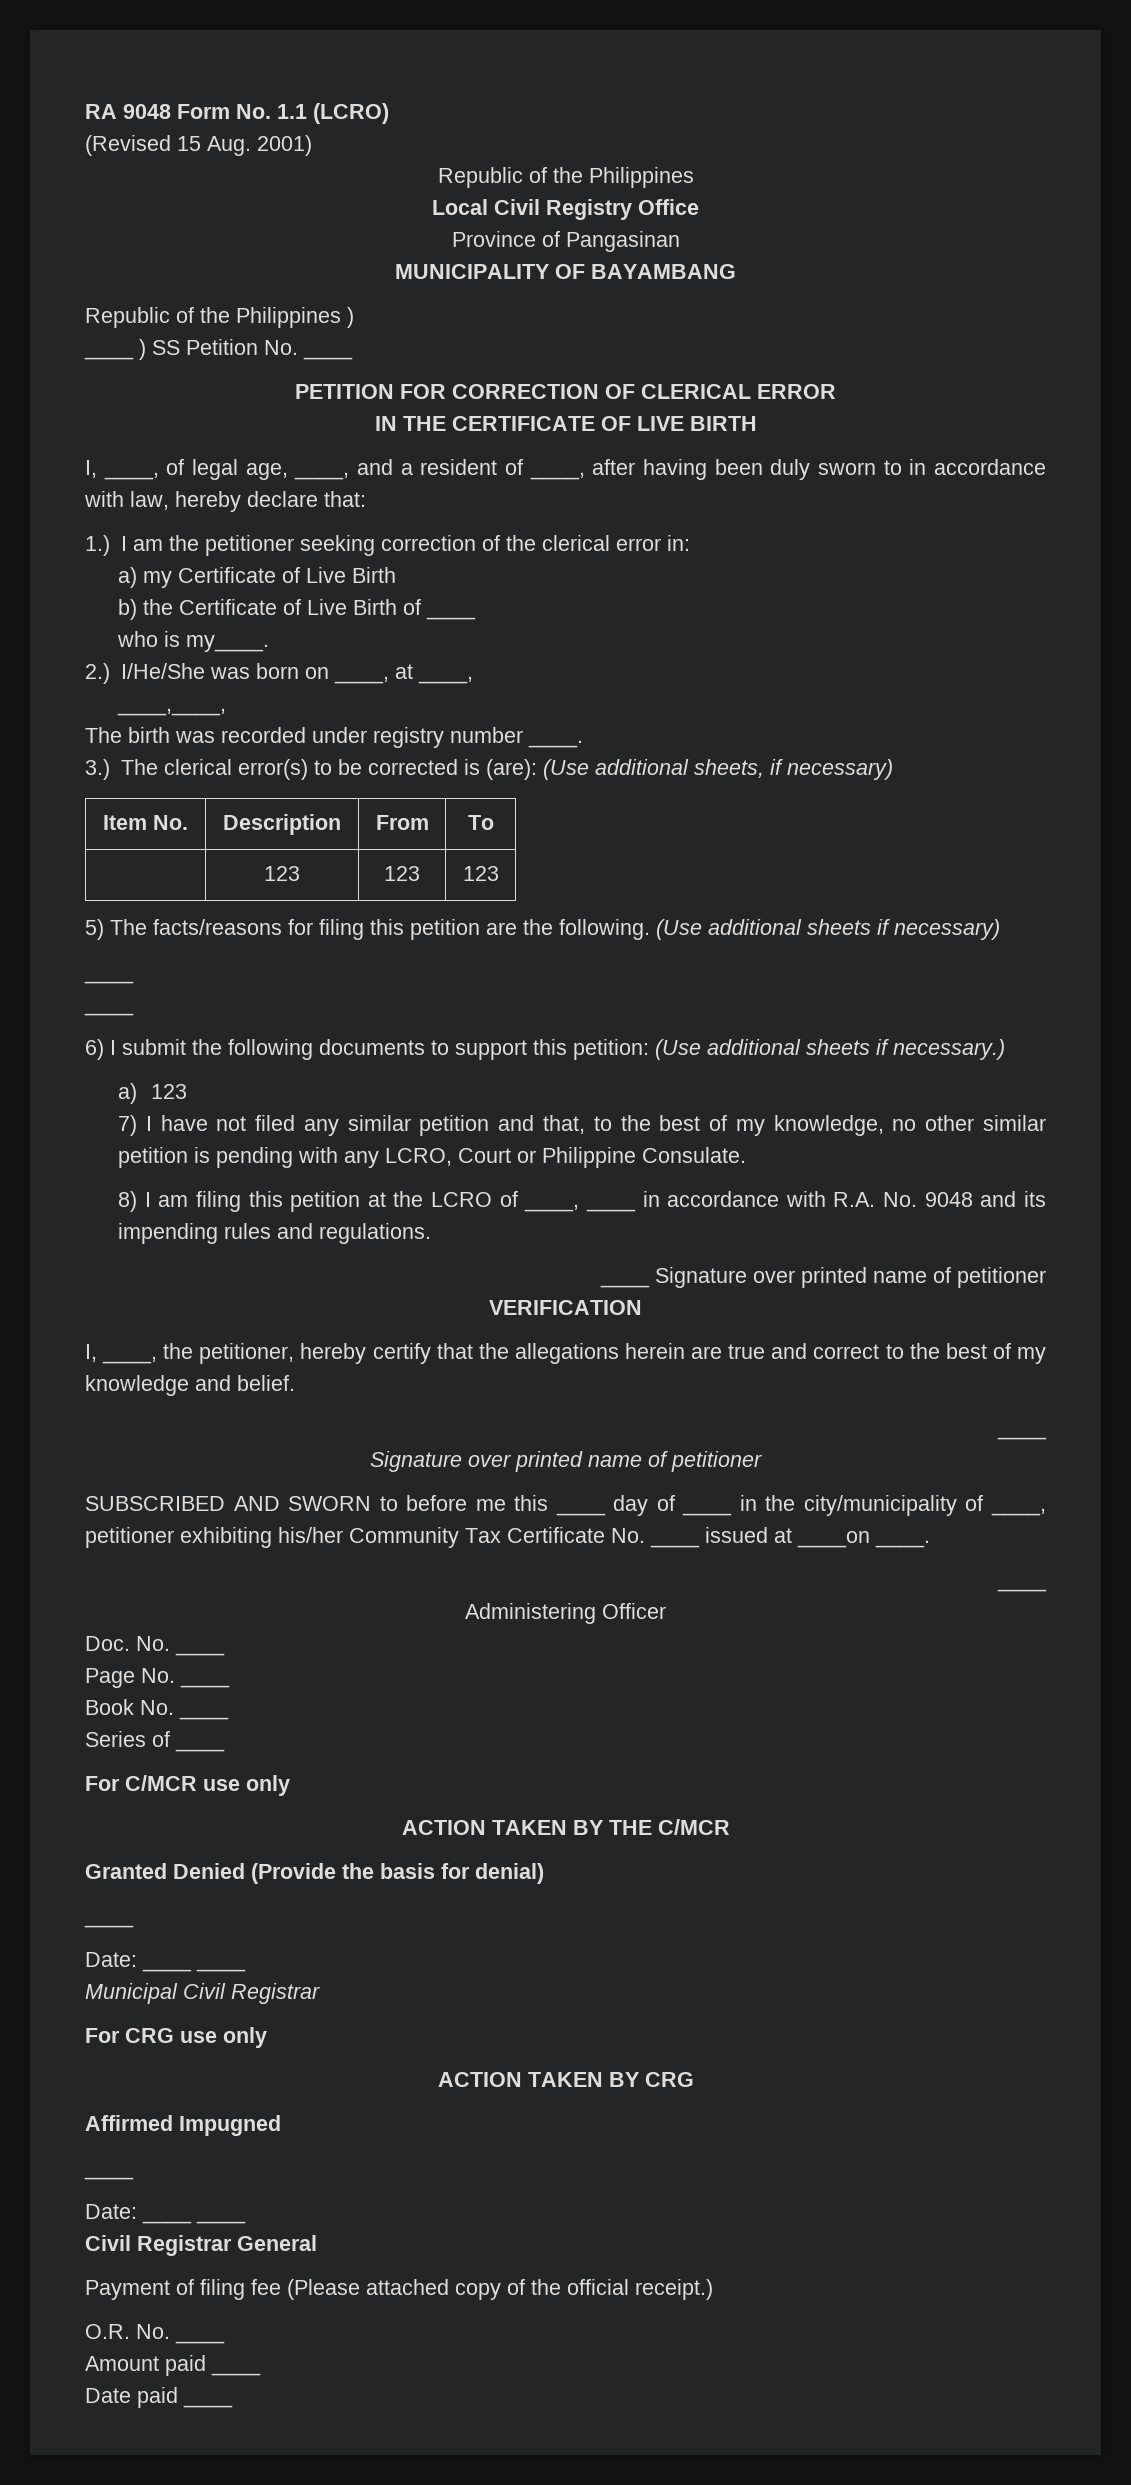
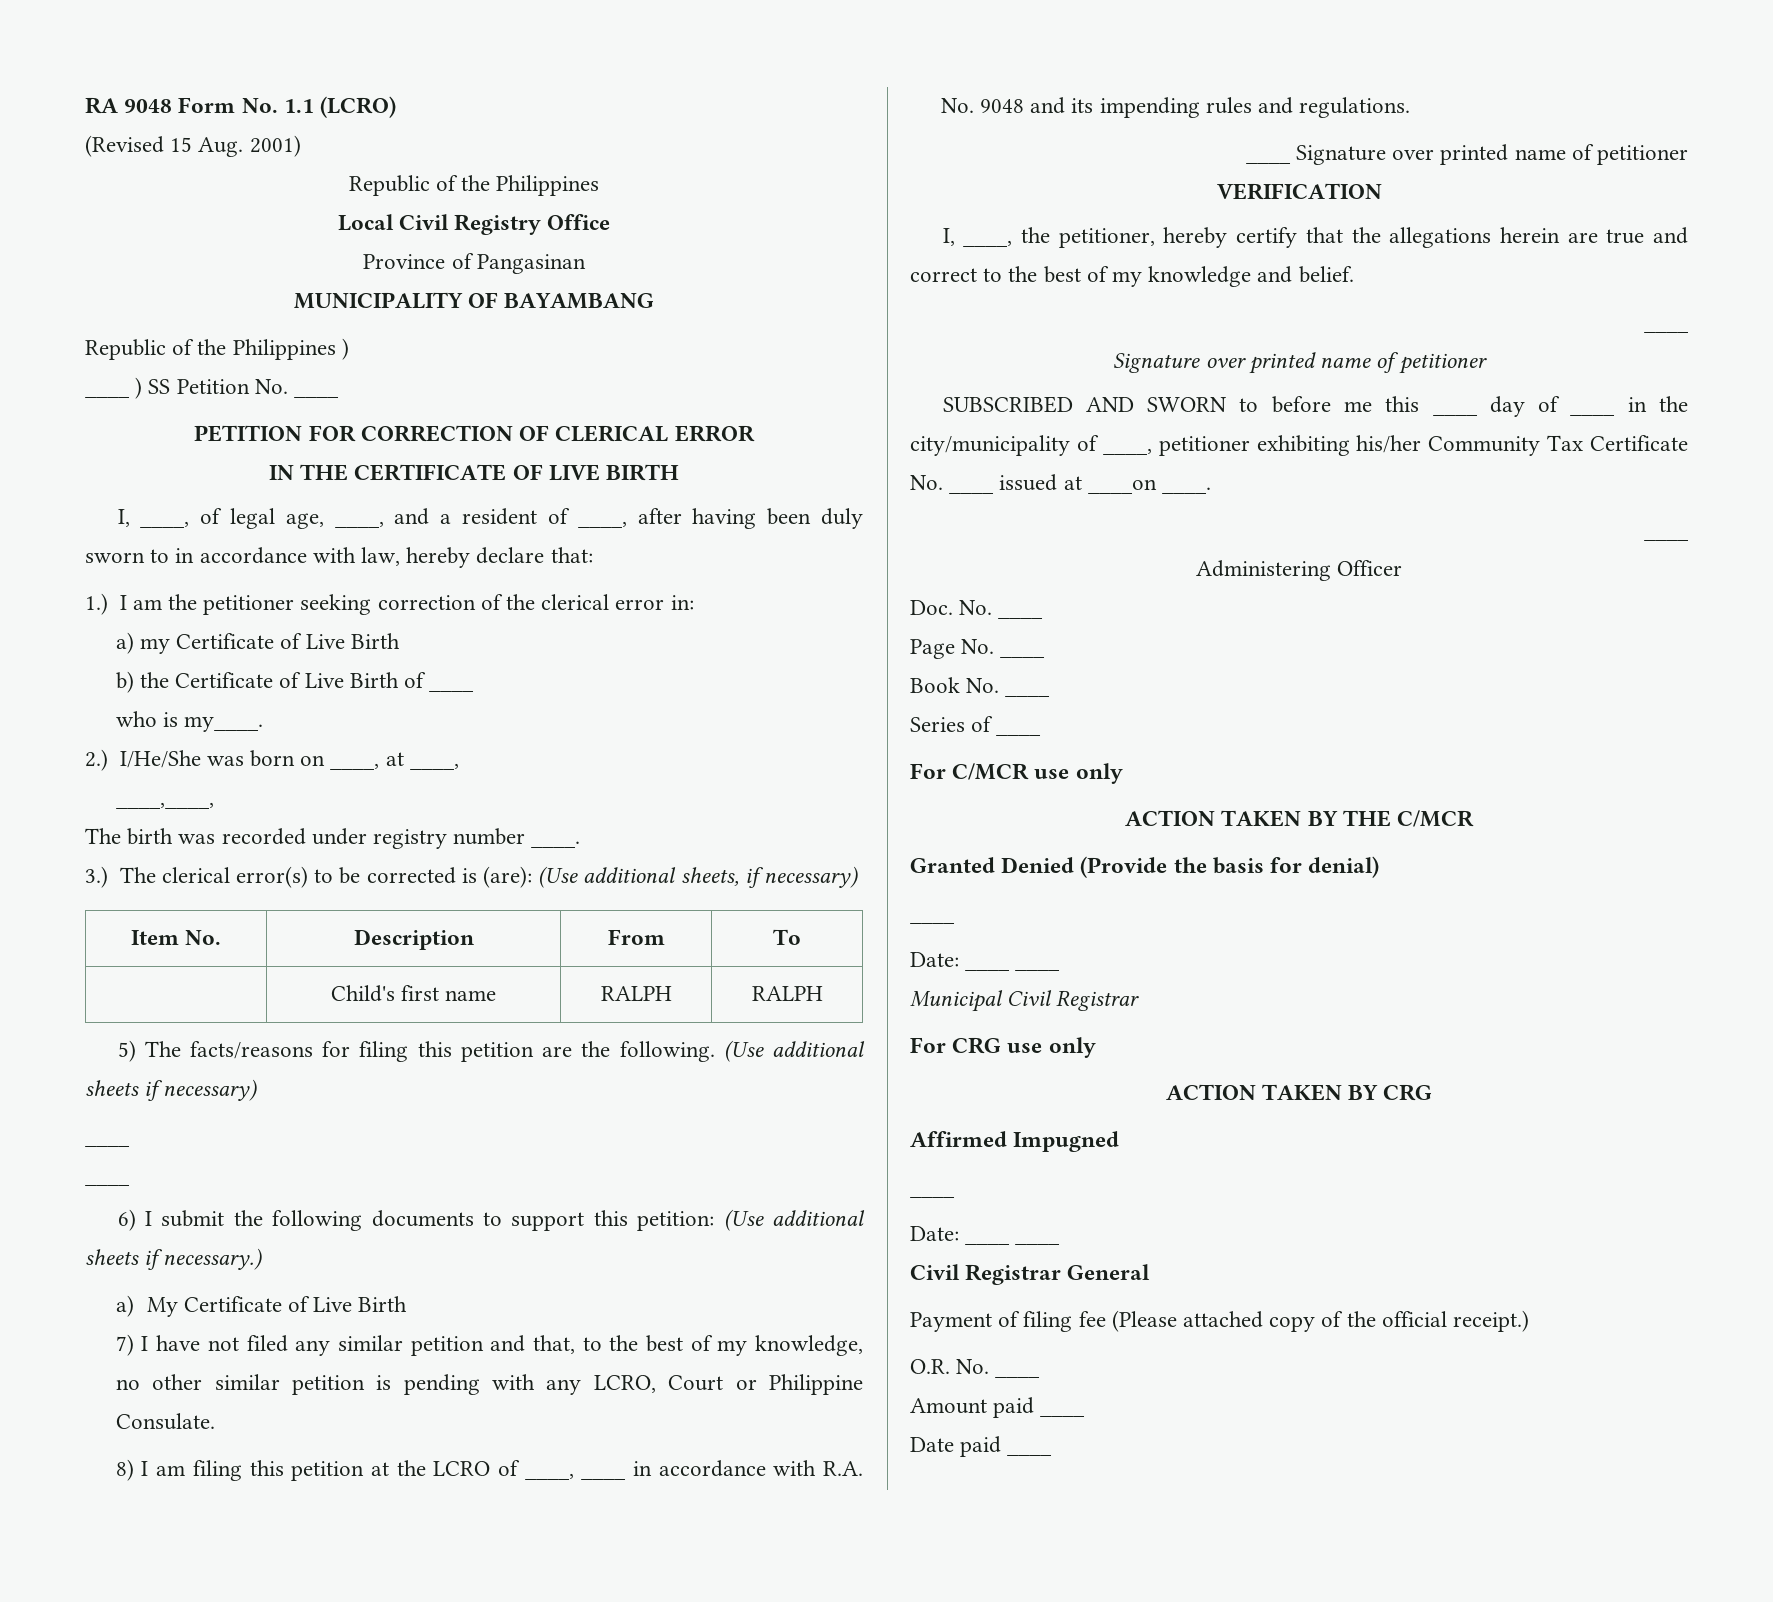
[264,866,300,881] [384,866,420,881] [462,866,499,881] 123 | 123 | 123 -> [330,985,497,1002] [600,986,672,1001] [751,986,823,1001] Child's first name | RALPH | RALPH
[151,1084,188,1099] 123 -> [146,1296,408,1317] My Certificate of Live Birth

